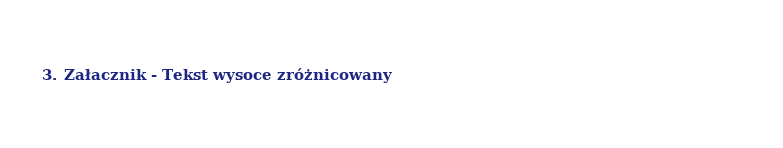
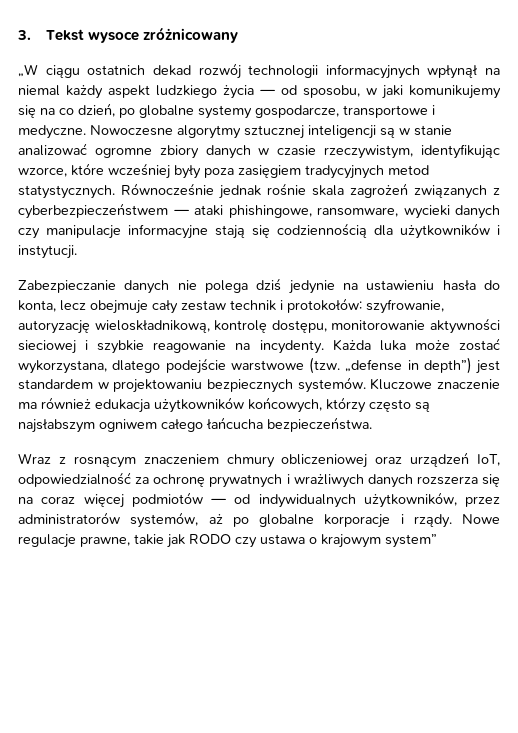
[63,69,157,80] Załacznik - -> (31, 35) none
(393, 75) none -> [18,63,500,79] [18,85,501,99] [18,103,435,119] [18,125,452,139] [18,143,500,159] [18,163,429,179] [18,183,500,199] [18,203,500,219] [18,223,500,239] [18,245,77,259] [18,278,500,294] [18,298,444,314] [18,318,500,334] [18,338,500,354] [18,357,500,374] [18,377,501,393] [18,397,430,413] [18,417,372,433] [18,452,500,468] [18,472,500,488] [18,492,500,508] [18,512,500,528] [18,534,437,548] // „W ciągu ostatnich dekad rozwój technologii informacyjnych wpłynął na niemal każdy aspekt ludzkiego życia — od sposobu, w jaki komunikujemy się na co dzień, po globalne systemy gospodarcze, transportowe i medyczne. Nowoczesne algorytmy sztucznej inteligencji są w stanie analizować ogromne zbiory danych w czasie rzeczywistym, identyfikując wzorce, które wcześniej były poza zasięgiem tradycyjnych metod statystycznych. Równocześnie jednak rośnie skala zagrożeń związanych z cyberbezpieczeństwem — ataki phishingowe, ransomware, wycieki danych czy manipulacje informacyjne stają się codziennością dla użytkowników i instytucji. // Zabezpieczanie danych nie polega dziś jedynie na ustawieniu hasła do konta, lecz obejmuje cały zestaw technik i protokołów: szyfrowanie, autoryzację wieloskładnikową, kontrolę dostępu, monitorowanie aktywności sieciowej i szybkie reagowanie na incydenty. Każda luka może zostać wykorzystana, dlatego podejście warstwowe (tzw. „defense in depth”) jest standardem w projektowaniu bezpiecznych systemów. Kluczowe znaczenie ma również edukacja użytkowników końcowych, którzy często są najsłabszym ogniwem całego łańcucha bezpieczeństwa. // Wraz z rosnącym znaczeniem chmury obliczeniowej oraz urządzeń IoT, odpowiedzialność za ochronę prywatnych i wrażliwych danych rozszerza się na coraz więcej podmiotów — od indywidualnych użytkowników, przez administratorów systemów, aż po globalne korporacje i rządy. Nowe regulacje prawne, takie jak RODO czy ustawa o krajowym system”

